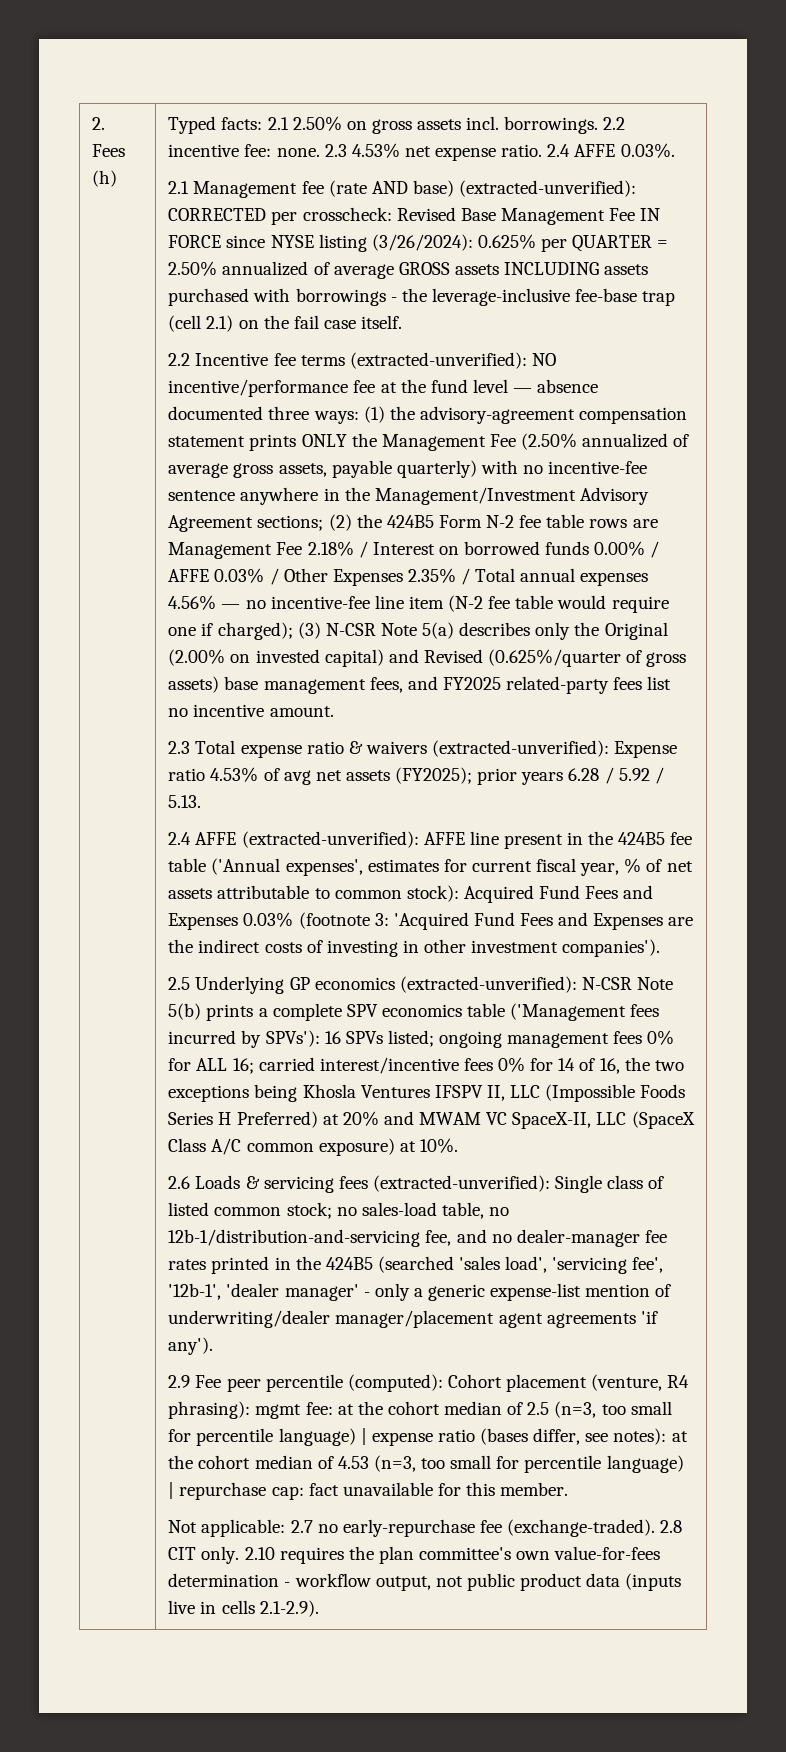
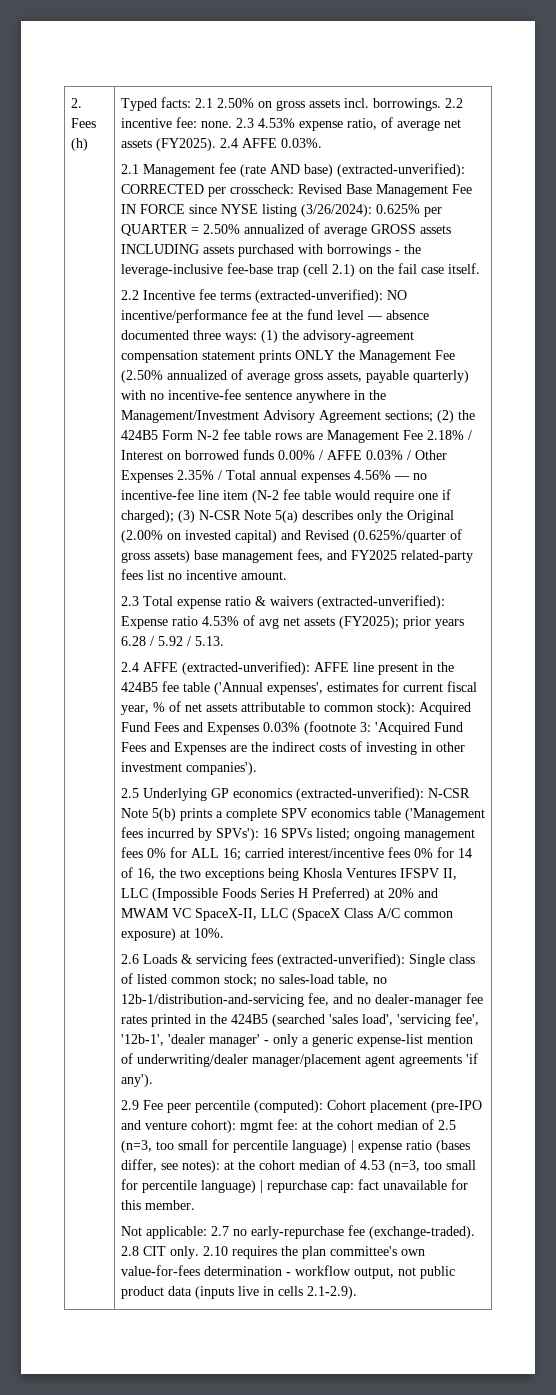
[404,144,543,161] net expense ratio. -> [298,117,461,131] [120,138,216,151] expense ratio, of average net assets (FY2025).
[591,1374,690,1391] [168,1401,251,1419] (venture, R4 phrasing): -> [430,1100,482,1113] [120,1120,236,1133] (pre-IPO and venture cohort):

